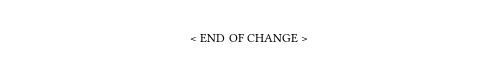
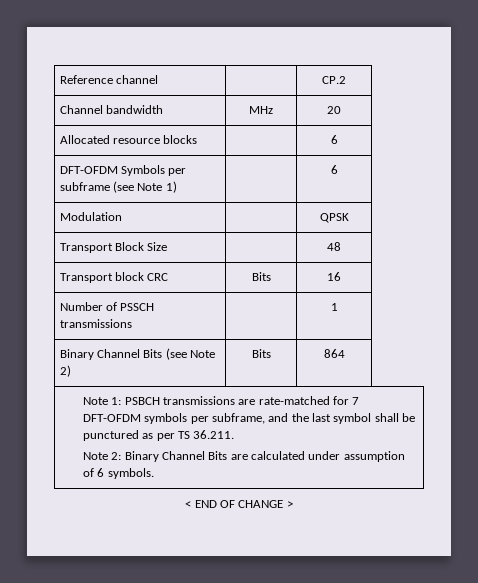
(189, 39) none -> [59,75,158,84] [322,76,346,84] [59,105,163,114] [249,106,273,114] [327,106,341,114] [59,135,198,144] [330,135,338,144] [59,165,187,176] [59,181,177,193] [330,165,338,174] [59,212,122,221] [319,213,349,223] [59,242,168,253] [327,242,341,251] [59,272,169,283] [251,272,271,281] [327,272,341,281] [59,302,155,311] [59,319,132,328] [330,303,338,311] [59,348,216,360] [59,365,71,377] [251,349,271,358] [323,349,345,358] [82,396,360,405] [82,413,416,424] [82,430,235,441] [82,451,405,462] [82,468,154,479] Reference channel | | CP.2 // Channel bandwidth | MHz | 20 // Allocated resource blocks | | 6 // DFT-OFDM Symbols per subframe (see Note 1) | | 6 // Modulation | | QPSK // Transport Block Size | | 48 // Transport block CRC | Bits | 16 // Number of PSSCH transmissions | | 1 // Binary Channel Bits (see Note 2) | Bits | 864 // Note 1: PSBCH transmissions are rate-matched for 7 DFT-OFDM symbols per subframe, and the last symbol shall be punctured as per TS 36.211. // Note 2: Binary Channel Bits are calculated under assumption of 6 symbols. //

